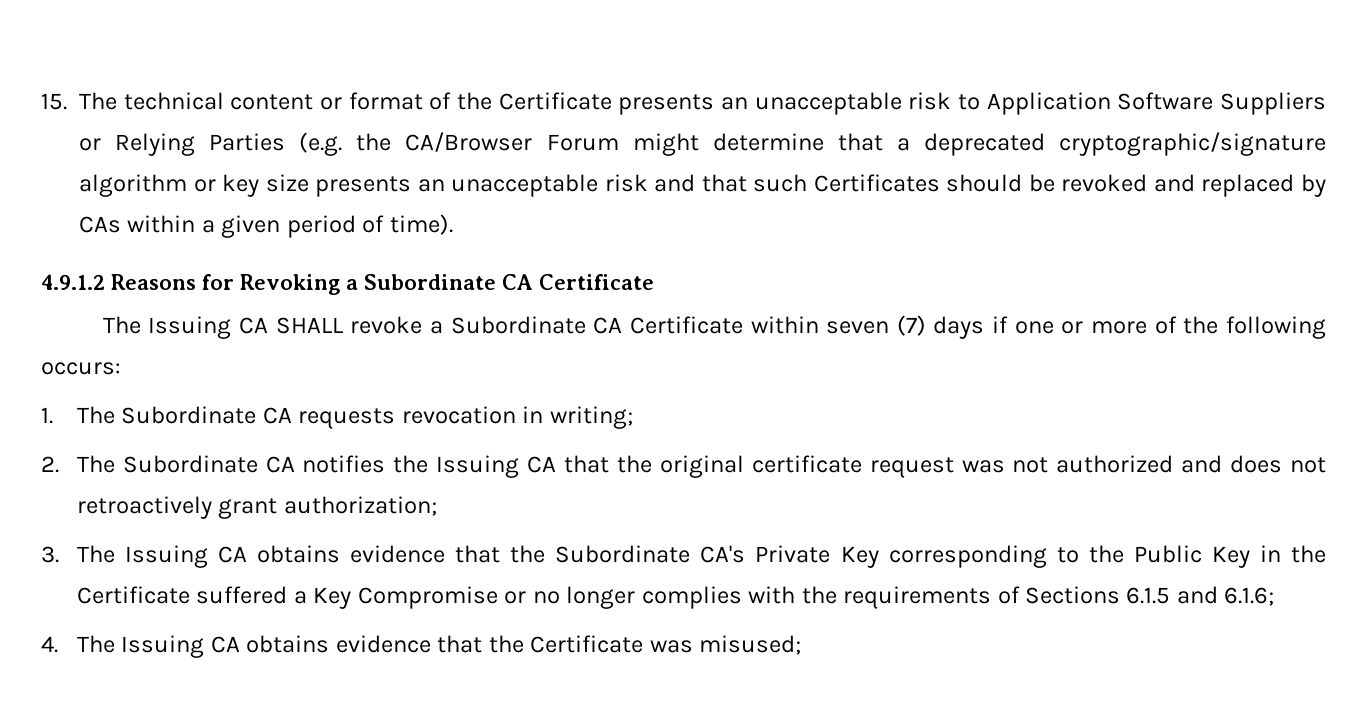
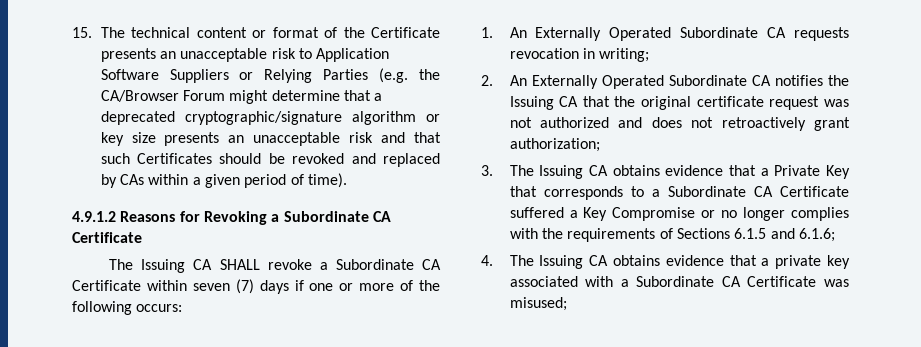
[76,406,115,424] The -> [509,27,672,41] An Externally Operated
[76,455,115,473] The -> [509,75,664,89] An Externally Operated
[510,545,1327,568] the Subordinate CA's Private Key corresponding to the Public Key in the -> [760,165,850,179] [509,186,773,200] a Private Key that corresponds to a Subordinate CA
[488,635,524,653] the -> [761,255,850,269] [509,276,741,287] a private key associated with a Subordinate CA

